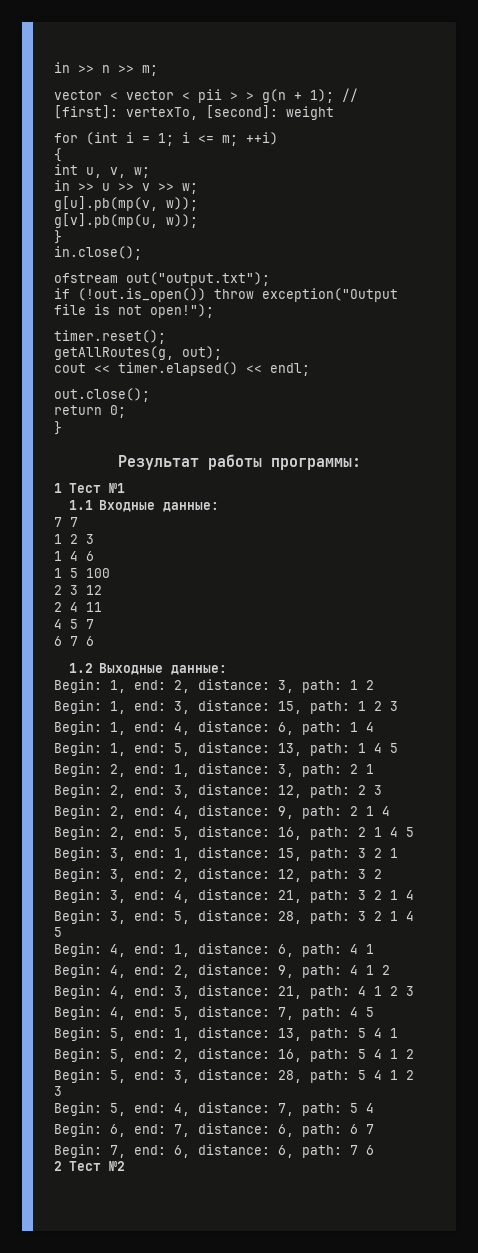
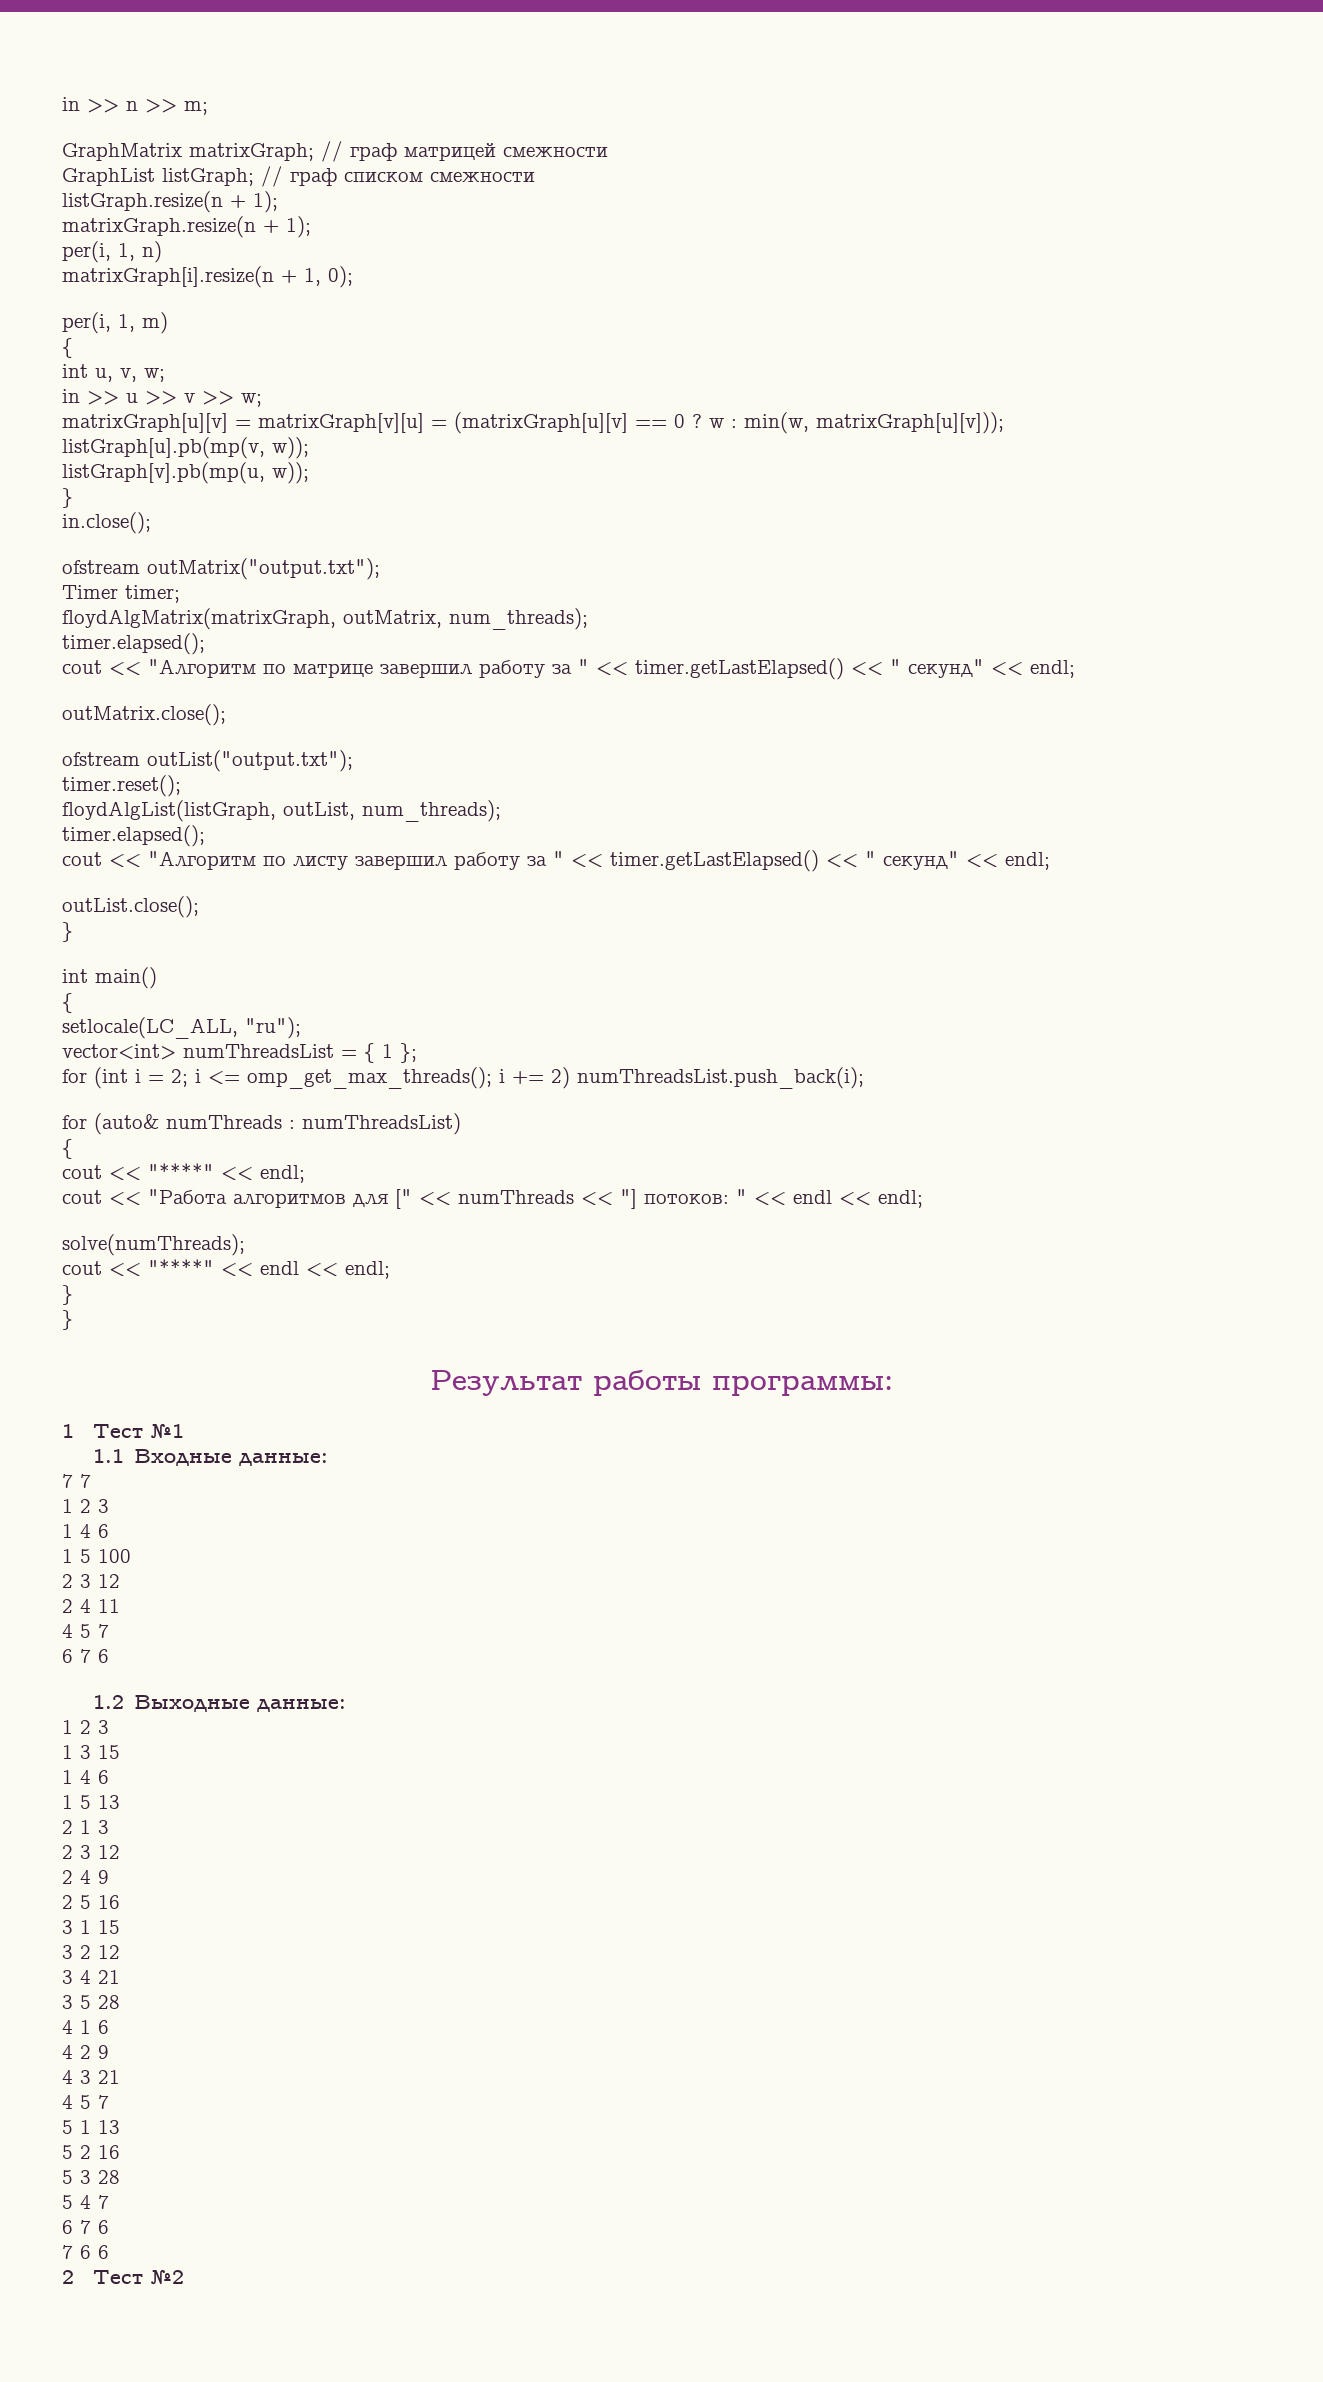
[54,88,358,103] [54,105,334,120] [54,132,278,146] vector < vector < pii > > g(n + 1); // [first]: vertexTo, [second]: weight // for (int i = 1; i <= m; ++i) -> [62,141,608,162] [62,166,535,187] [62,191,278,213] [62,216,311,238] [62,241,162,263] [62,266,353,288] [62,312,168,334] GraphMatrix matrixGraph; // граф матрицей смежности // GraphList listGraph; // граф списком смежности // listGraph.resize(n + 1); // matrixGraph.resize(n + 1); // per(i, 1, n) // matrixGraph[i].resize(n + 1, 0); // per(i, 1, m)
[54,196,198,211] [54,213,158,228] g[u].pb(mp(v, w)); // g[v].pb(mp(u, -> [62,412,1004,434] [62,437,309,459] [62,462,265,484] matrixGraph[u][v] = matrixGraph[v][u] = (matrixGraph[u][v] == 0 ? w : min(w, matrixGraph[u][v])); // listGraph[u].pb(mp(v, w)); // listGraph[v].pb(mp(u,
[126,272,270,286] [54,288,398,302] [54,304,214,318] [54,330,166,344] [54,346,222,360] [54,362,310,376] [54,388,150,402] [54,405,126,418] out("output.txt"); // if (!out.is_open()) throw exception("Output file is not open!"); // timer.reset(); // getAllRoutes(g, out); // cout << timer.elapsed() << endl; // out.close(); // return 0; -> [147,558,380,580] [62,585,180,603] [62,608,588,630] [62,633,205,655] [62,658,1075,680] [62,704,226,726] [62,750,353,772] [62,775,181,797] [62,800,501,822] [62,825,205,847] [62,850,1050,872] [62,896,199,918] [62,922,73,942] [62,967,157,989] [62,993,73,1013] [62,1017,301,1039] [62,1043,417,1063] [62,1067,864,1089] [62,1113,461,1135] [62,1139,73,1159] [62,1163,305,1183] [62,1189,923,1209] [62,1234,245,1256] [62,1259,390,1279] [62,1285,73,1305] outMatrix("output.txt"); // Timer timer; // floydAlgMatrix(matrixGraph, outMatrix, num_threads); // timer.elapsed(); // cout << "Алгоритм по матрице завершил работу за " << timer.getLastElapsed() << " секунд" << endl; // outMatrix.close(); // ofstream outList("output.txt"); // timer.reset(); // floydAlgList(listGraph, outList, num_threads); // timer.elapsed(); // cout << "Алгоритм по листу завершил работу за " << timer.getLastElapsed() << " секунд" << endl; // outList.close(); // } // int main() // { // setlocale(LC_ALL, "ru"); // vector<int> numThreadsList = { 1 }; // for (int i = 2; i <= omp_get_max_threads(); i += 2) numThreadsList.push_back(i); // for (auto& numThreads : numThreadsList) // { // cout << "****" << endl; // cout << "Работа алгоритмов для [" << numThreads << "] потоков: " << endl << endl; // solve(numThreads); // cout << "****" << endl << endl; // }
[54,679,374,693] [54,700,398,714] [54,721,374,735] [54,742,398,756] [54,763,374,777] [54,784,382,798] [54,805,390,819] [54,826,414,840] [54,847,398,861] [54,868,382,882] [54,889,414,903] [54,910,414,924] [54,927,62,937] [54,943,374,957] [54,964,390,978] [54,985,414,999] [54,1006,374,1020] [54,1027,398,1041] [54,1048,414,1062] [54,1069,414,1083] [54,1086,62,1096] [54,1102,374,1116] [54,1123,374,1137] [54,1144,374,1158] Begin: 1, end: 2, distance: 3, path: 1 2 // Begin: 1, end: 3, distance: 15, path: 1 2 3 // Begin: 1, end: 4, distance: 6, path: 1 4 // Begin: 1, end: 5, distance: 13, path: 1 4 5 // Begin: 2, end: 1, distance: 3, path: 2 1 // Begin: 2, end: 3, distance: 12, path: 2 3 // Begin: 2, end: 4, distance: 9, path: 2 1 4 // Begin: 2, end: 5, distance: 16, path: 2 1 4 5 // Begin: 3, end: 1, distance: 15, path: 3 2 1 // Begin: 3, end: 2, distance: 12, path: 3 2 // Begin: 3, end: 4, distance: 21, path: 3 2 1 4 // Begin: 3, end: 5, distance: 28, path: 3 2 1 4 5 // Begin: 4, end: 1, distance: 6, path: 4 1 // Begin: 4, end: 2, distance: 9, path: 4 1 2 // Begin: 4, end: 3, distance: 21, path: 4 1 2 3 // Begin: 4, end: 5, distance: 7, path: 4 5 // Begin: 5, end: 1, distance: 13, path: 5 4 1 // Begin: 5, end: 2, distance: 16, path: 5 4 1 2 // Begin: 5, end: 3, distance: 28, path: 5 4 1 2 3 // Begin: 5, end: 4, distance: 7, path: 5 4 // Begin: 6, end: 7, distance: 6, path: 6 7 // Begin: 7, end: 6, distance: 6, path: 7 6 -> [62,1720,109,1734] [62,1745,120,1759] [62,1770,109,1784] [62,1795,120,1809] [62,1820,109,1834] [62,1845,120,1859] [62,1870,109,1884] [62,1895,120,1909] [62,1920,120,1934] [62,1945,120,1959] [62,1970,120,1984] [62,1995,120,2009] [62,2020,109,2034] [62,2045,109,2059] [62,2070,120,2084] [62,2095,109,2109] [62,2120,120,2134] [62,2145,120,2159] [62,2170,120,2184] [62,2195,109,2209] [62,2220,109,2234] [62,2245,109,2259] 1 2 3 // 1 3 15 // 1 4 6 // 1 5 13 // 2 1 3 // 2 3 12 // 2 4 9 // 2 5 16 // 3 1 15 // 3 2 12 // 3 4 21 // 3 5 28 // 4 1 6 // 4 2 9 // 4 3 21 // 4 5 7 // 5 1 13 // 5 2 16 // 5 3 28 // 5 4 7 // 6 7 6 // 7 6 6

